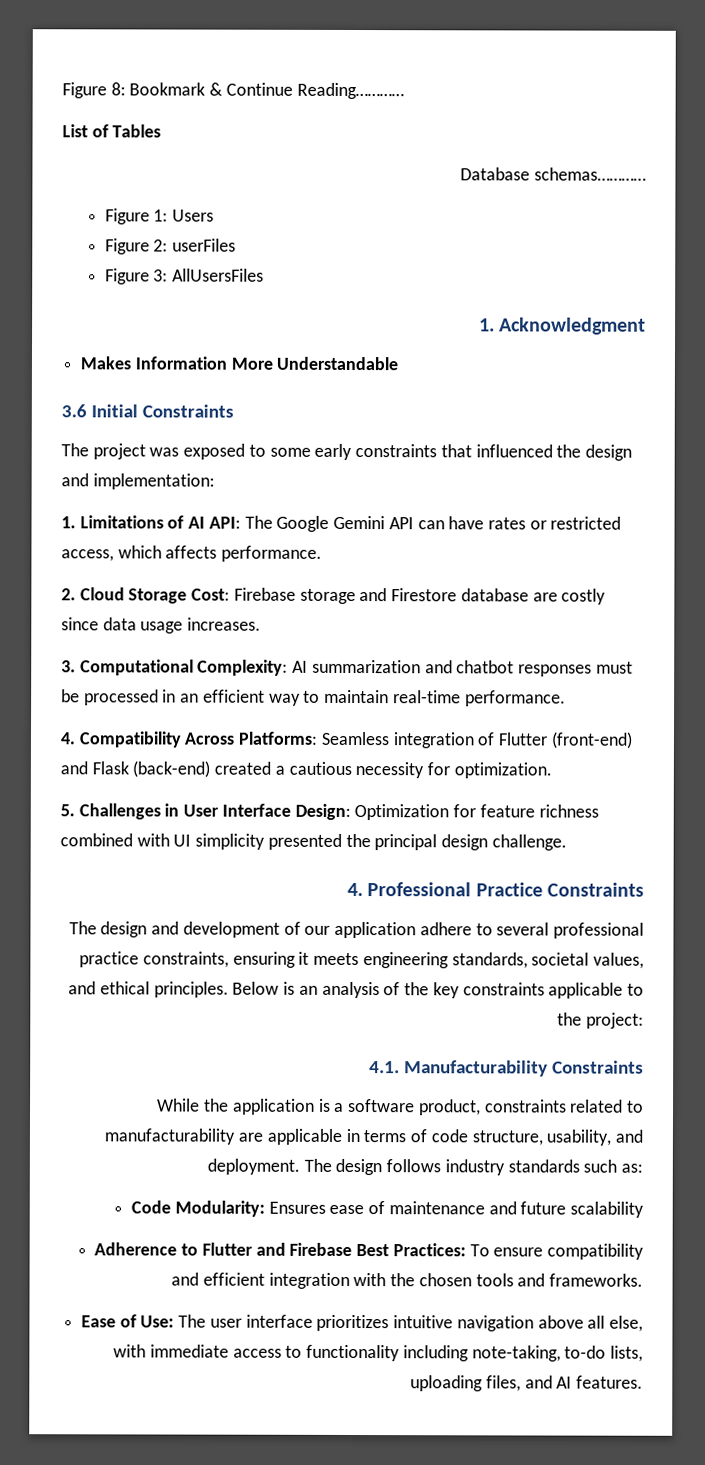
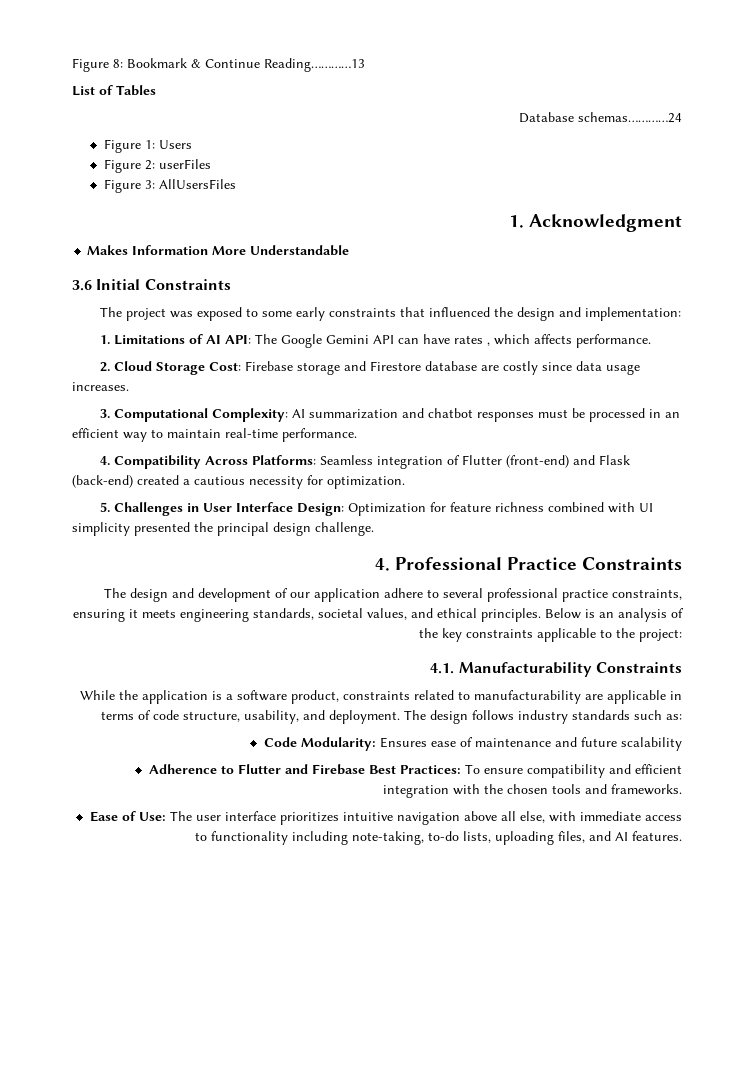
[296,82,404,100] Reading………… -> [264,58,365,72] Reading…………13
[534,167,646,181] schemas………… -> [578,112,682,123] schemas…………24
[529,516,622,530] [61,549,114,562] or restricted access, -> [487,342,491,346] ,

